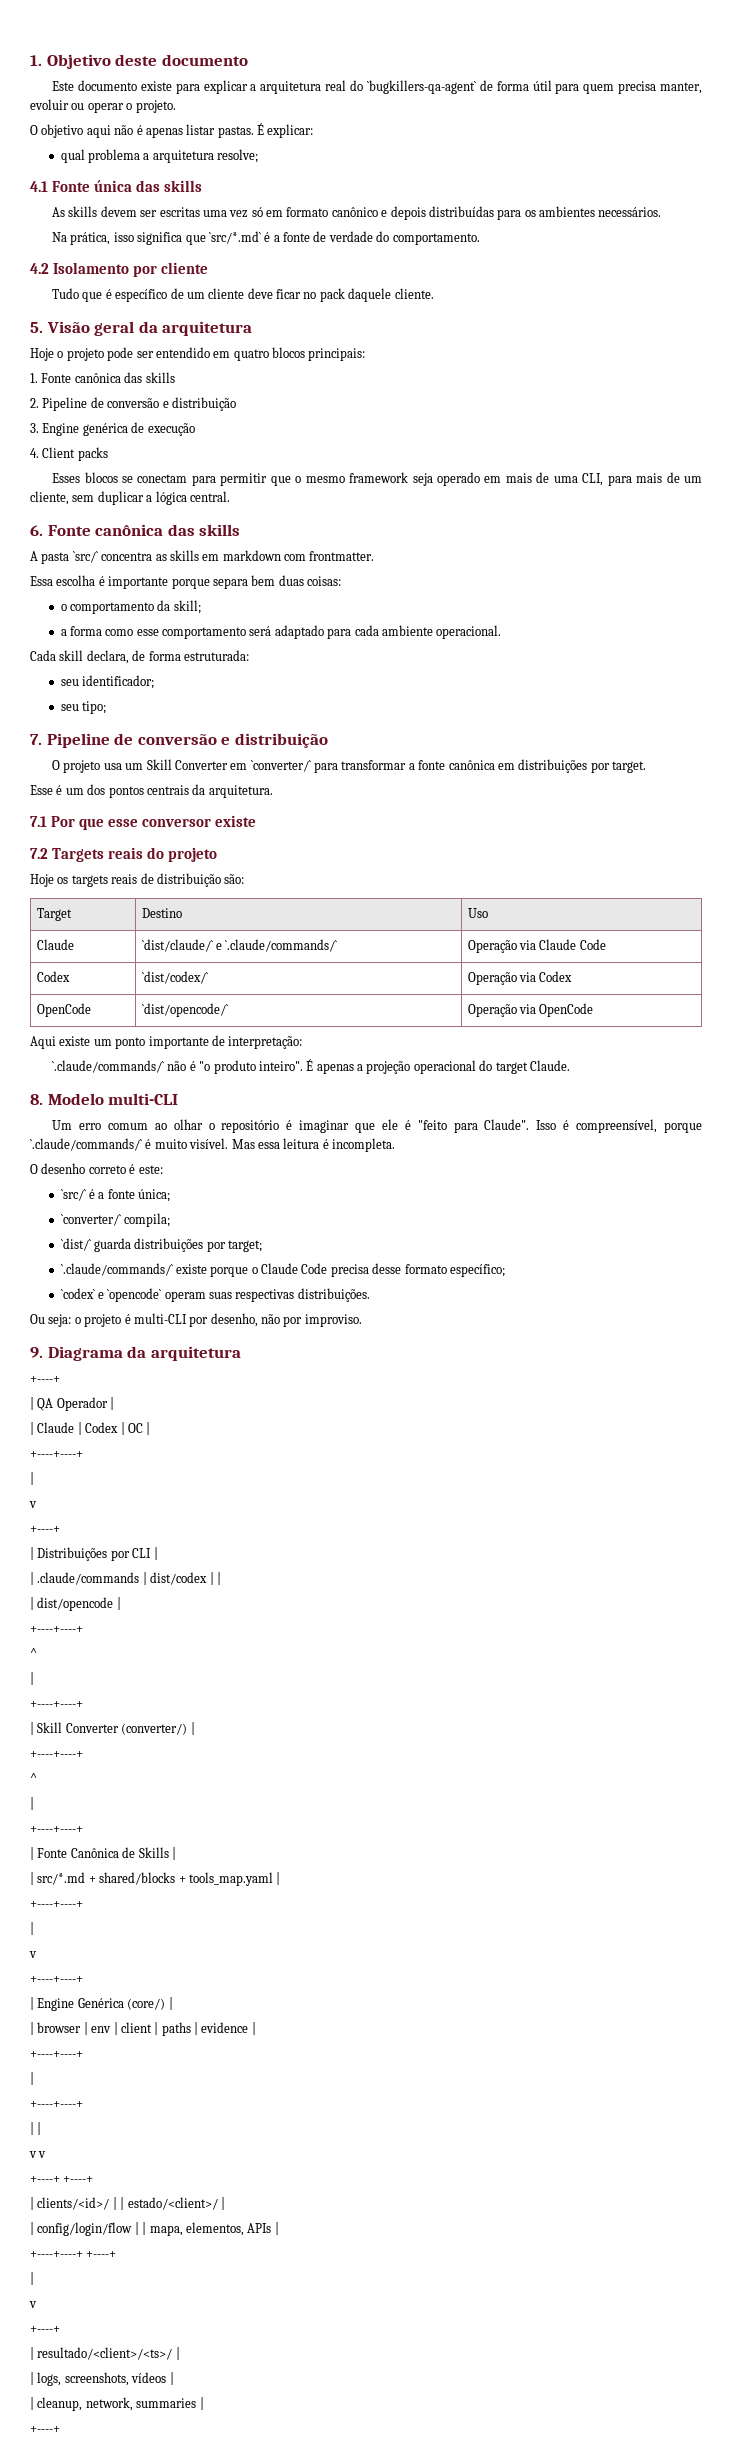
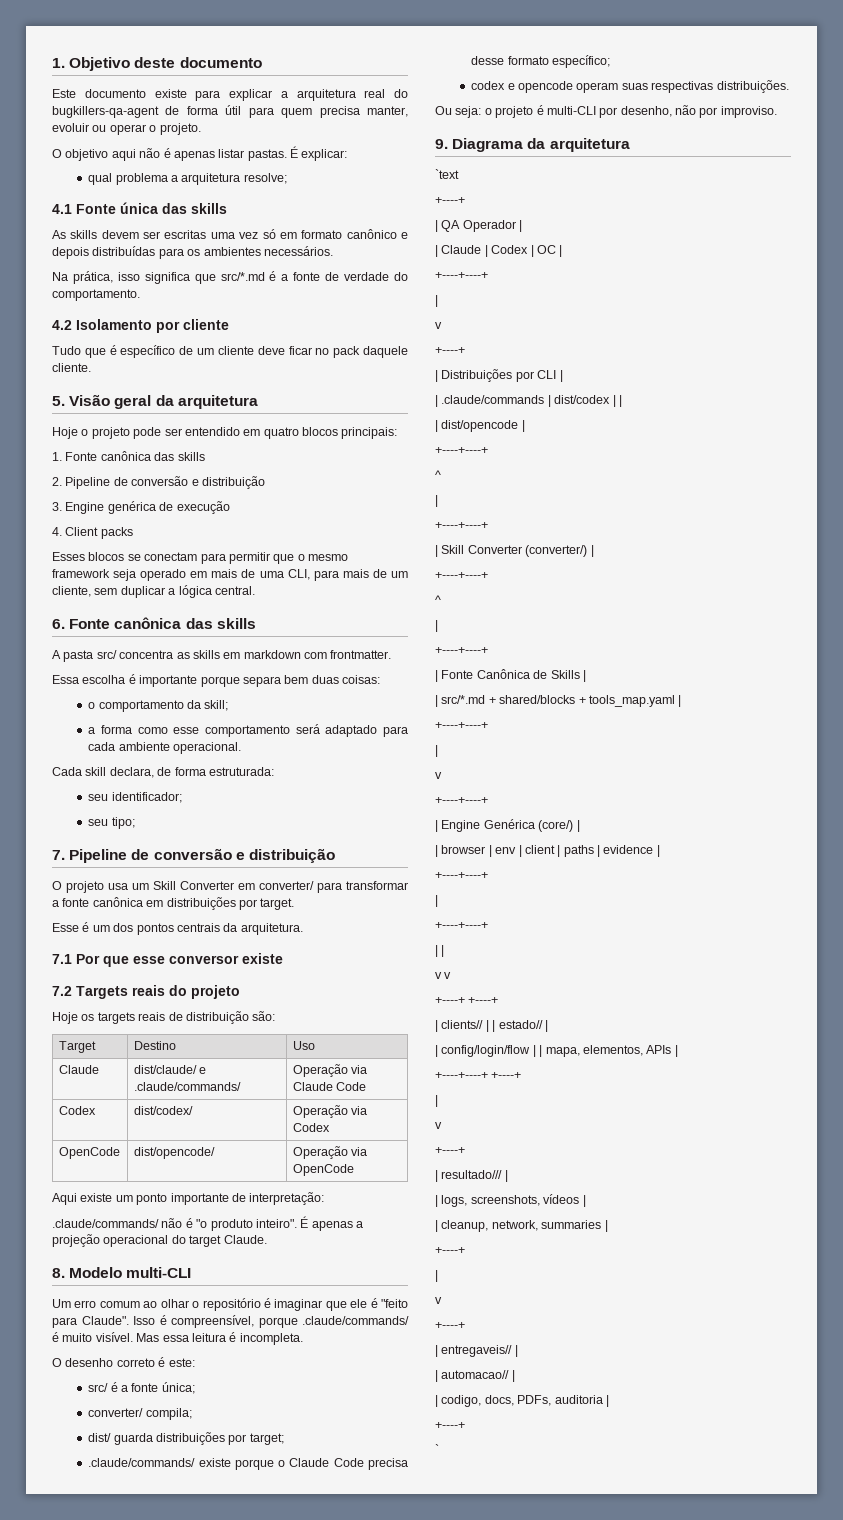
[366,80,476,94] `bugkillers-qa-agent` -> [52,106,159,118] bugkillers-qa-agent
[208,231,261,244] `src/*.md` -> [220,272,265,281] src/*.md
[72,551,98,563] `src/` -> [96,650,117,659] src/
[250,760,311,772] `converter/` -> [259,881,314,890] converter/
[141,939,338,952] `dist/claude/` e `.claude/commands/` -> [133,1065,207,1074] [133,1082,241,1091] dist/claude/ e .claude/commands/
[141,971,208,984] `dist/codex/` -> [133,1106,193,1115] dist/codex/
[141,1003,228,1017] `dist/opencode/` -> [133,1147,215,1159] dist/opencode/
[52,1060,165,1073] `.claude/commands/` -> [52,1219,159,1228] .claude/commands/
[30,1138,142,1151] `.claude/commands/` -> [302,1316,409,1325] .claude/commands/
[60,1189,86,1201] `src/` -> [88,1383,109,1392] src/
[60,1214,121,1226] `converter/` -> [88,1408,144,1417] converter/
[60,1238,91,1251] `dist/` -> [88,1433,112,1442] dist/
[60,1263,173,1276] `.claude/commands/` -> [88,1458,196,1467] .claude/commands/
[60,1288,162,1302] `codex` e `opencode` -> [471,81,574,93] codex e opencode
(241, 1353) none -> [435,169,459,179] // `text
[37,2197,218,2210] clients/<id>/ | | estado/<client>/ -> [441,1020,543,1032] clients// | | estado//
[37,2347,173,2360] resultado/<client>/<ts>/ -> [441,1170,503,1179] resultado///
(60, 2429) none -> [435,1270,438,1282] [435,1297,442,1304] [435,1322,465,1329] [435,1345,518,1357] [435,1370,515,1382] [435,1395,609,1407] [435,1422,465,1429] [435,1444,439,1454] // | // v // +----+ // | entregaveis// | // | automacao// | // | codigo, docs, PDFs, auditoria | // +----+ // `

